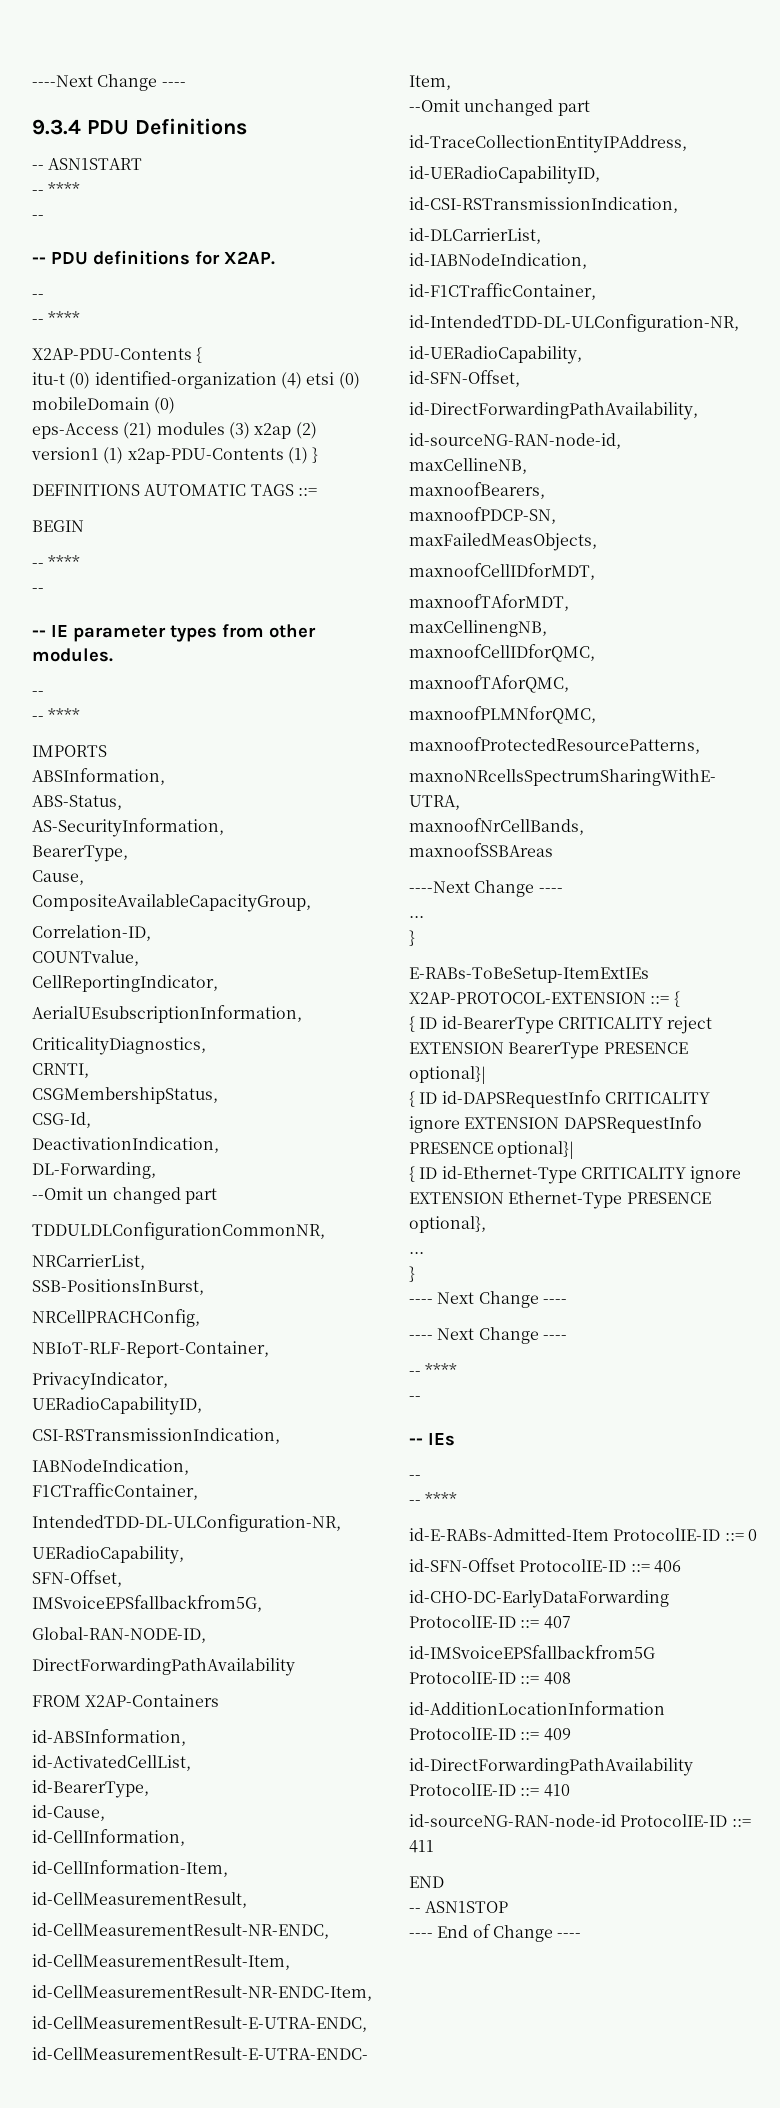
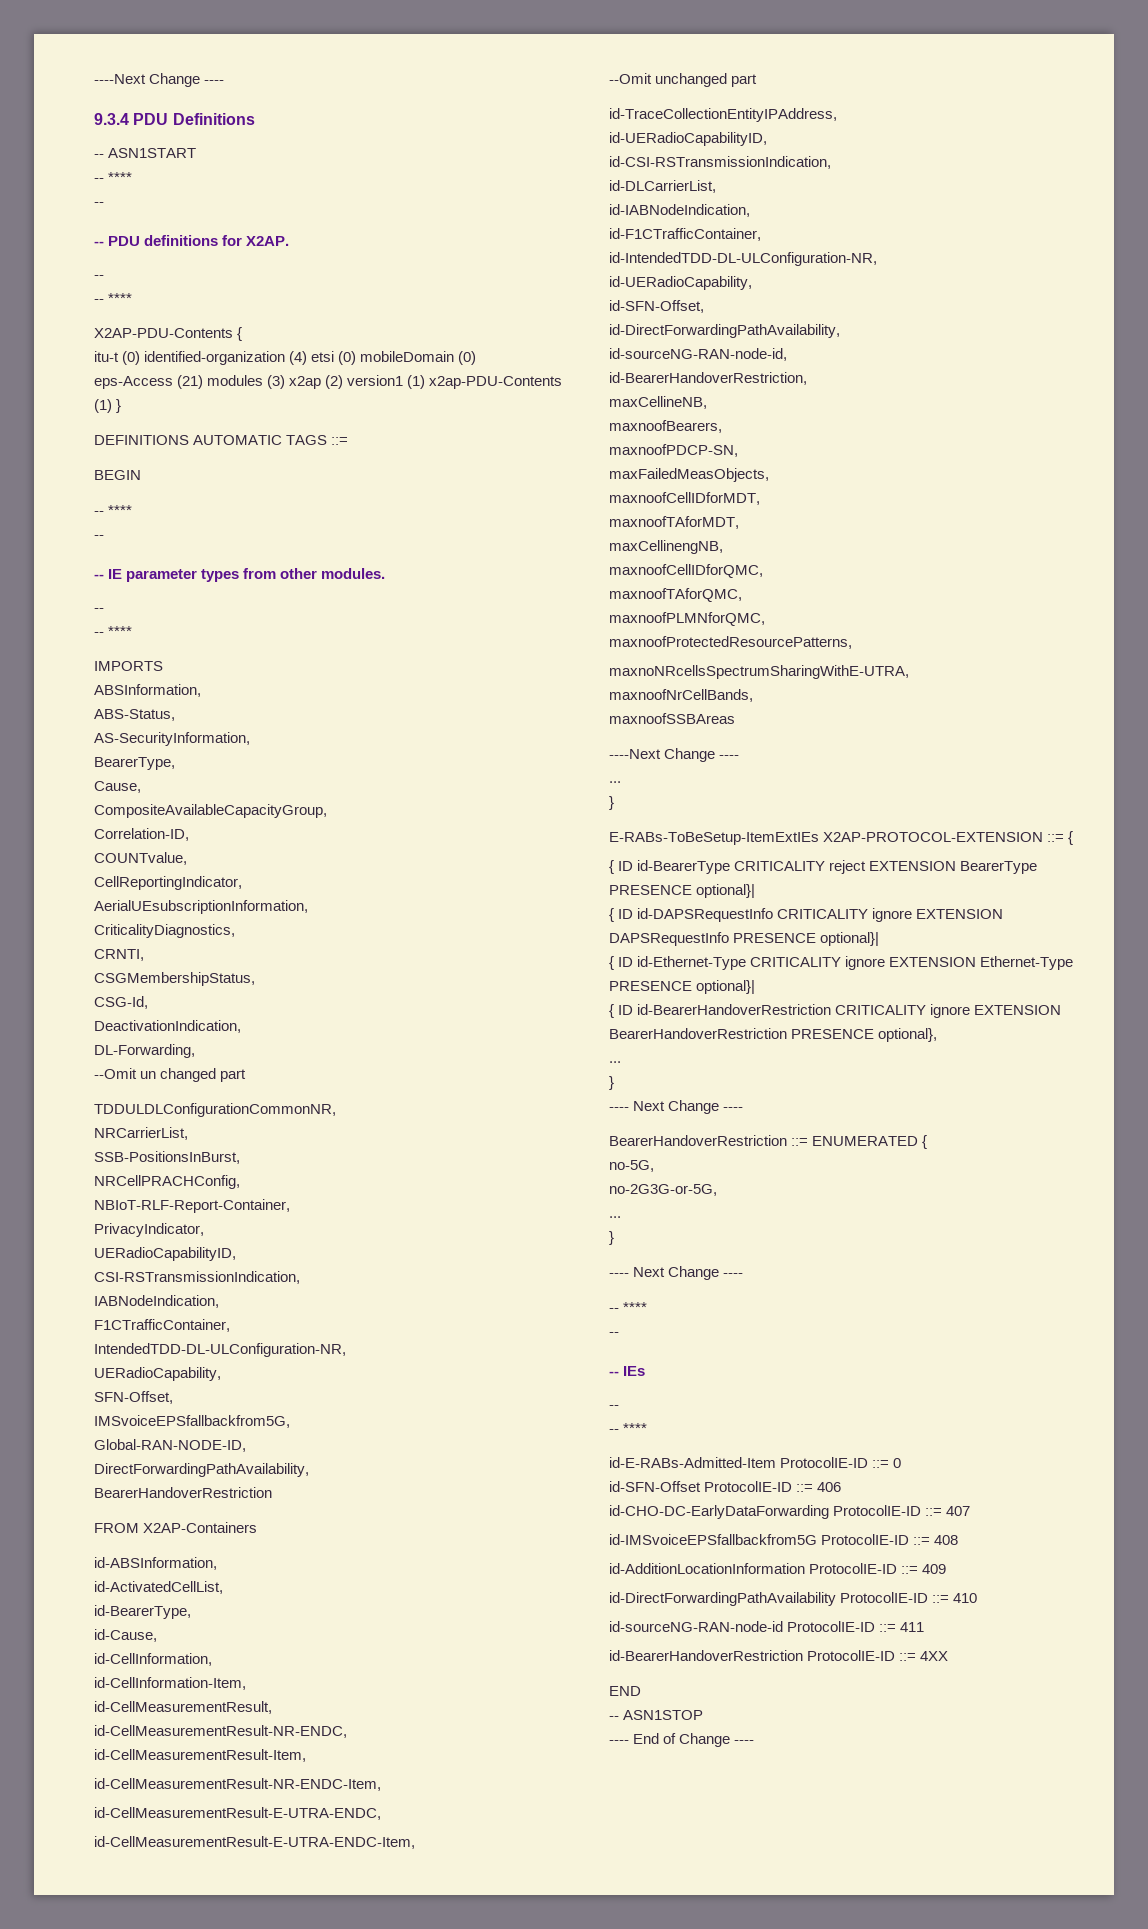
[32,1658,295,1676] DirectForwardingPathAvailability -> [94,1463,309,1477] [94,1487,272,1498] DirectForwardingPathAvailability, // BearerHandoverRestriction
(621, 441) none -> [609,372,807,385] // id-BearerHandoverRestriction,
(711, 1198) none -> [696,980,756,994] [609,1004,1062,1018] [609,1028,875,1039] optional}| // { ID id-BearerHandoverRestriction CRITICALITY ignore EXTENSION BearerHandoverRestriction PRESENCE
(567, 1301) none -> [609,1135,928,1149] [609,1160,654,1172] [609,1184,717,1196] [609,1216,621,1218] [609,1231,614,1245] // BearerHandoverRestriction ::= ENUMERATED { // no-5G, // no-2G3G-or-5G, // ... // }
(434, 1846) none -> [609,1650,949,1661] // id-BearerHandoverRestriction ProtocolIE-ID ::= 4XX

